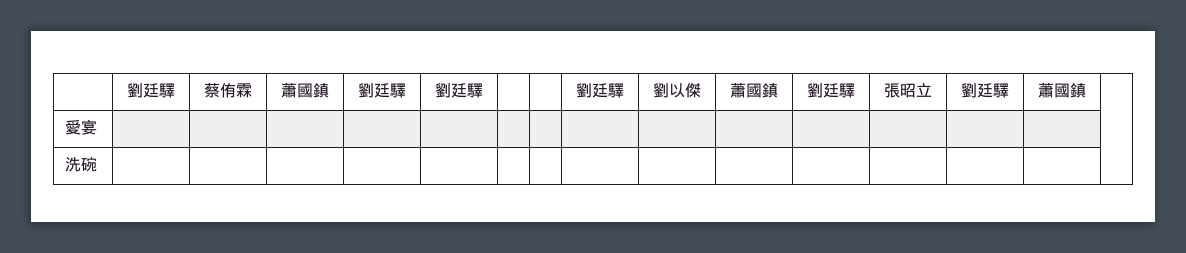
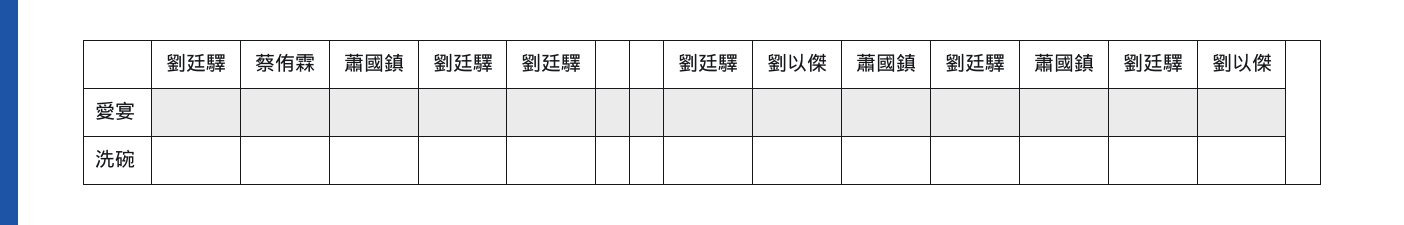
[884,83,932,98] [961,83,1009,98] [1038,83,1086,98] 張昭立 | 劉廷驛 | 蕭國鎮 -> [1034,53,1094,72] [1123,53,1183,72] [1211,53,1272,72] 蕭國鎮 | 劉廷驛 | 劉以傑

